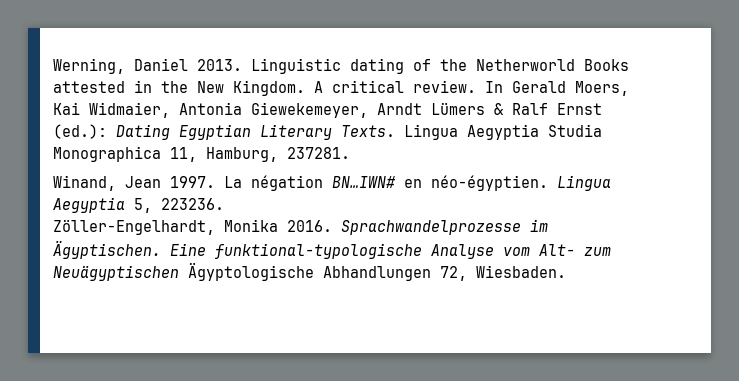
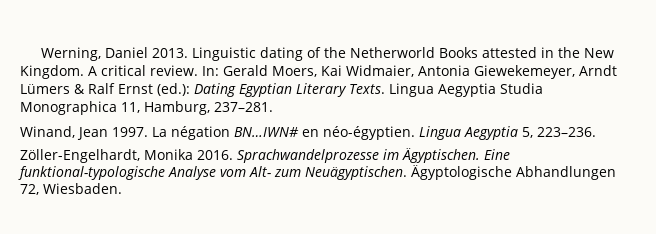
[485,81,503,93] In -> [202,66,219,76] In:
[287,147,350,159] 237281. -> [214,102,273,112] 237–281.
[161,198,224,210] 223236. -> [537,127,596,137] 223–236.
[53,265,179,281] Neuägyptischen -> [305,166,407,180] Neuägyptischen.

